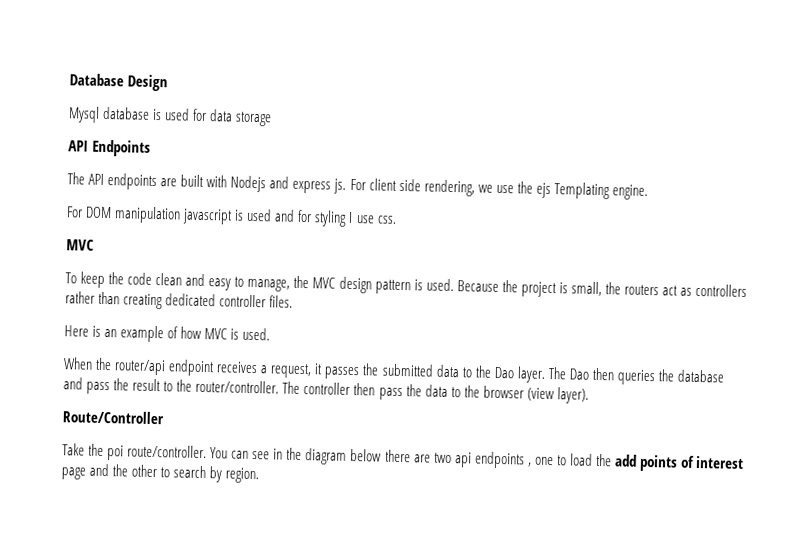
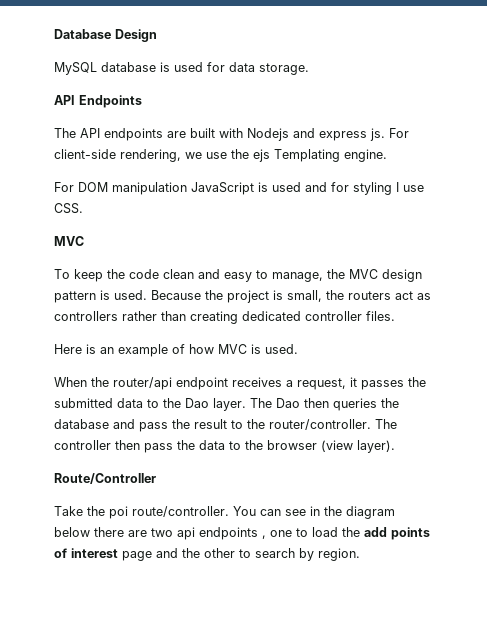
[68,106,100,123] Mysql -> [54,62,97,75] MySQL
[235,111,273,127] storage -> [259,63,309,75] storage.
[368,178,421,192] client side -> [54,149,116,159] client-side
[182,208,234,225] javascript -> [191,182,254,195] JavaScript
[376,215,397,224] css. -> [54,203,83,214] CSS.

